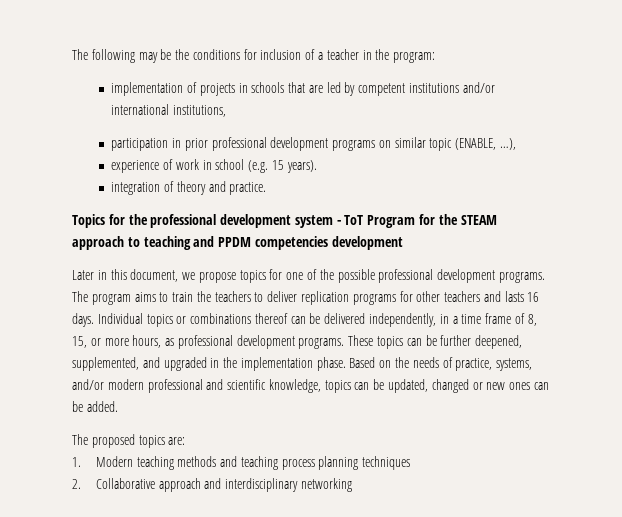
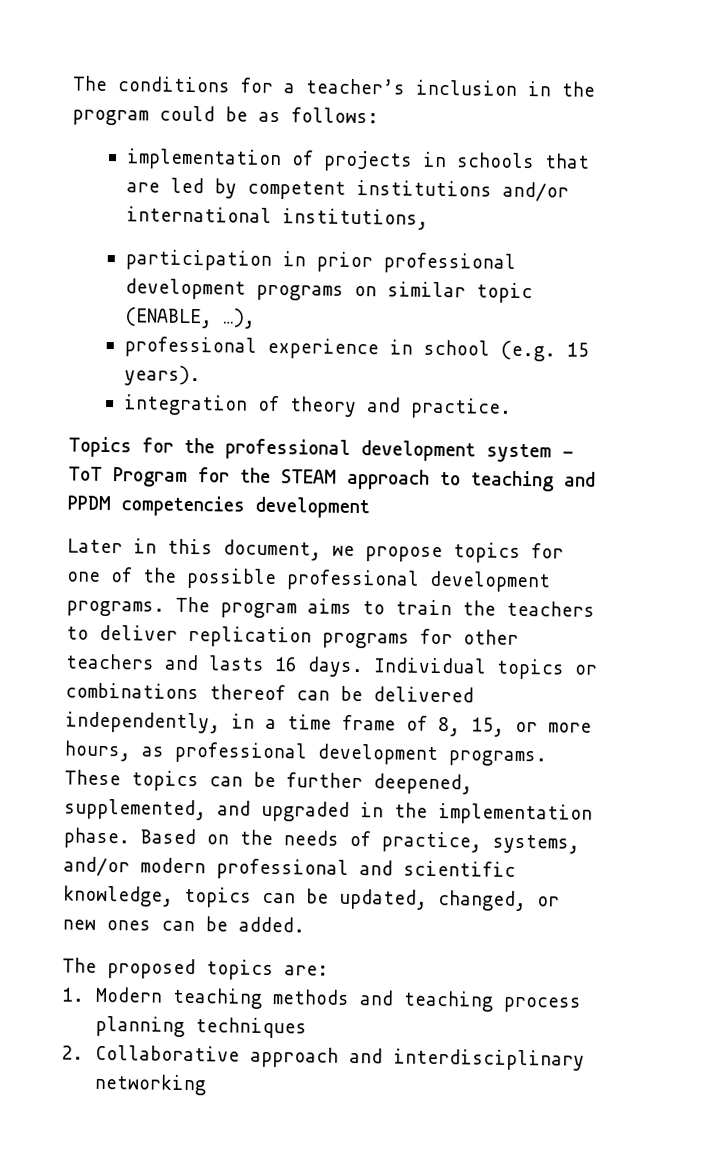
[72,49,436,63] The following may be the conditions for inclusion of a teacher in the program: -> [72,75,595,97] [72,105,379,126] The conditions for a teacher’s inclusion in the program could be as follows:
[111,159,199,173] experience of work -> [123,336,379,360] professional experience
[431,379,469,393] changed -> [437,890,527,912] changed,

